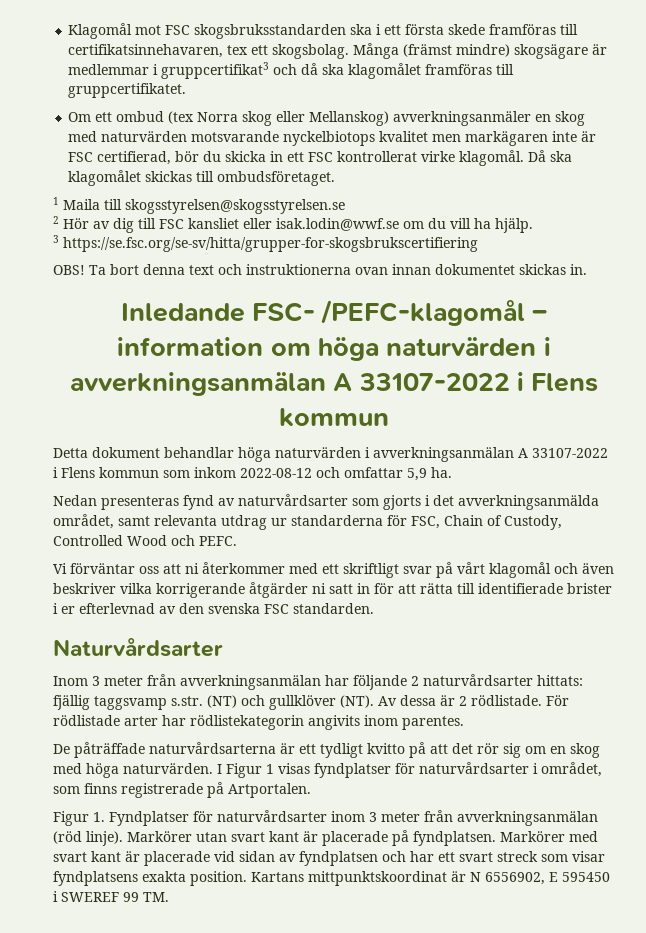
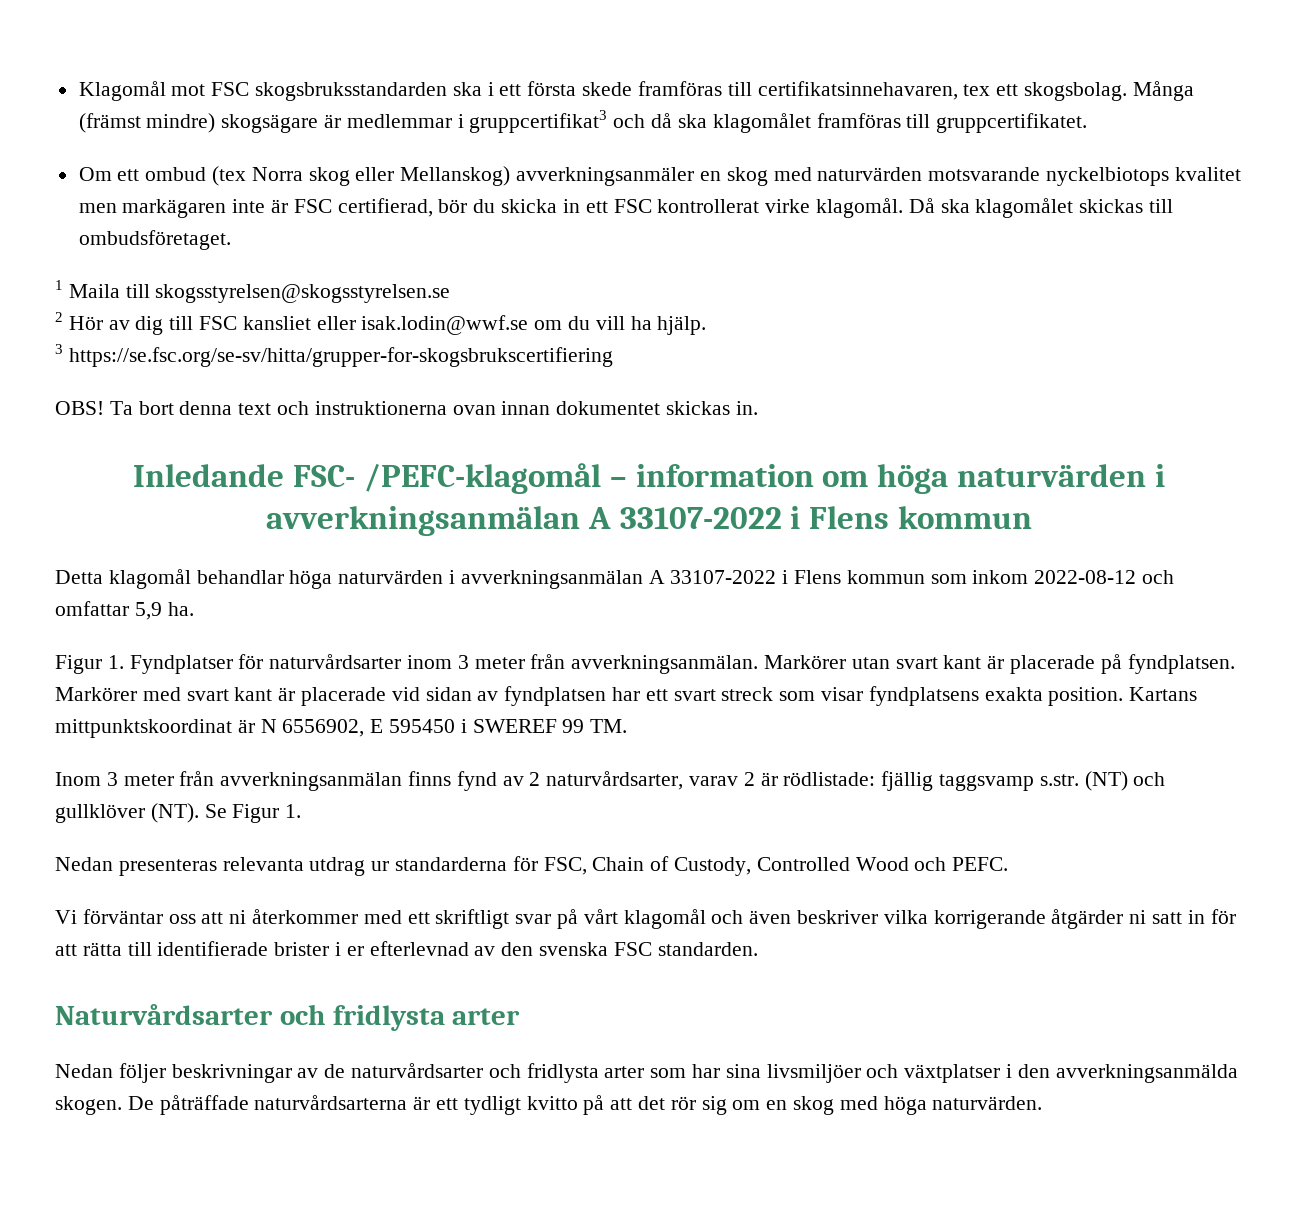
[92,447,160,458] dokument -> [108,569,191,589] klagomål
[53,494,599,510] [53,514,150,529] Nedan presenteras fynd av naturvårdsarter som gjorts i det avverkningsanmälda området, samt -> [55,654,1235,674] [55,686,1198,706] [55,719,628,738] [55,771,1166,791] [55,803,302,823] [55,857,217,876] Figur 1. Fyndplatser för naturvårdsarter inom 3 meter från avverkningsanmälan. Markörer utan svart kant är placerade på fyndplatsen. Markörer med svart kant är placerade vid sidan av fyndplatsen har ett svart streck som visar fyndplatsens exakta position. Kartans mittpunktskoordinat är N 6556902, E 595450 i SWEREF 99 TM. // Inom 3 meter från avverkningsanmälan finns fynd av 2 naturvårdsarter, varav 2 är rödlistade: fjällig taggsvamp s.str. (NT) och gullklöver (NT). Se Figur 1. // Nedan presenteras
[53,674,583,690] [53,695,569,710] [53,715,464,730] // Inom 3 meter från avverkningsanmälan har följande 2 naturvårdsarter hittats: fjällig taggsvamp s.str. (NT) och gullklöver (NT). Av dessa är 2 rödlistade. För rödlistade arter har rödlistekategorin angivits inom parentes. // -> [279,1004,521,1031] [55,1063,1238,1083] [55,1096,122,1115] och fridlysta arter // Nedan följer beskrivningar av de naturvårdsarter och fridlysta arter som har sina livsmiljöer och växtplatser i den avverkningsanmälda skogen.
[217,762,602,778] [53,782,311,798] [53,810,598,826] [53,830,598,846] [53,851,605,866] [53,871,610,886] [53,891,169,902] I Figur 1 visas fyndplatser för naturvårdsarter i området, som finns registrerade på Artportalen. // Figur 1. Fyndplatser för naturvårdsarter inom 3 meter från avverkningsanmälan (röd linje). Markörer utan svart kant är placerade på fyndplatsen. Markörer med svart kant är placerade vid sidan av fyndplatsen och har ett svart streck som visar fyndplatsens exakta position. Kartans mittpunktskoordinat är N 6556902, E 595450 i SWEREF 99 TM. -> (1043, 1103) none

